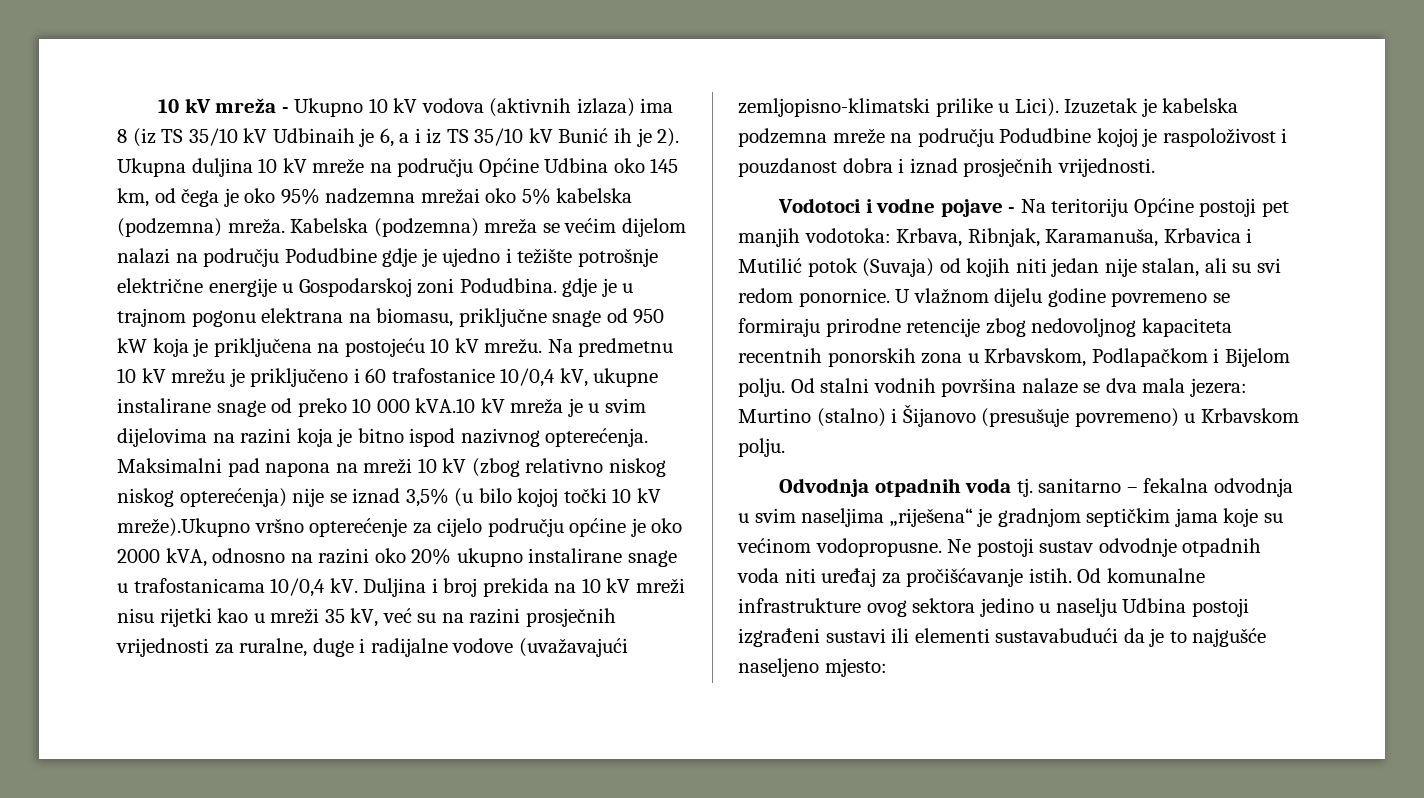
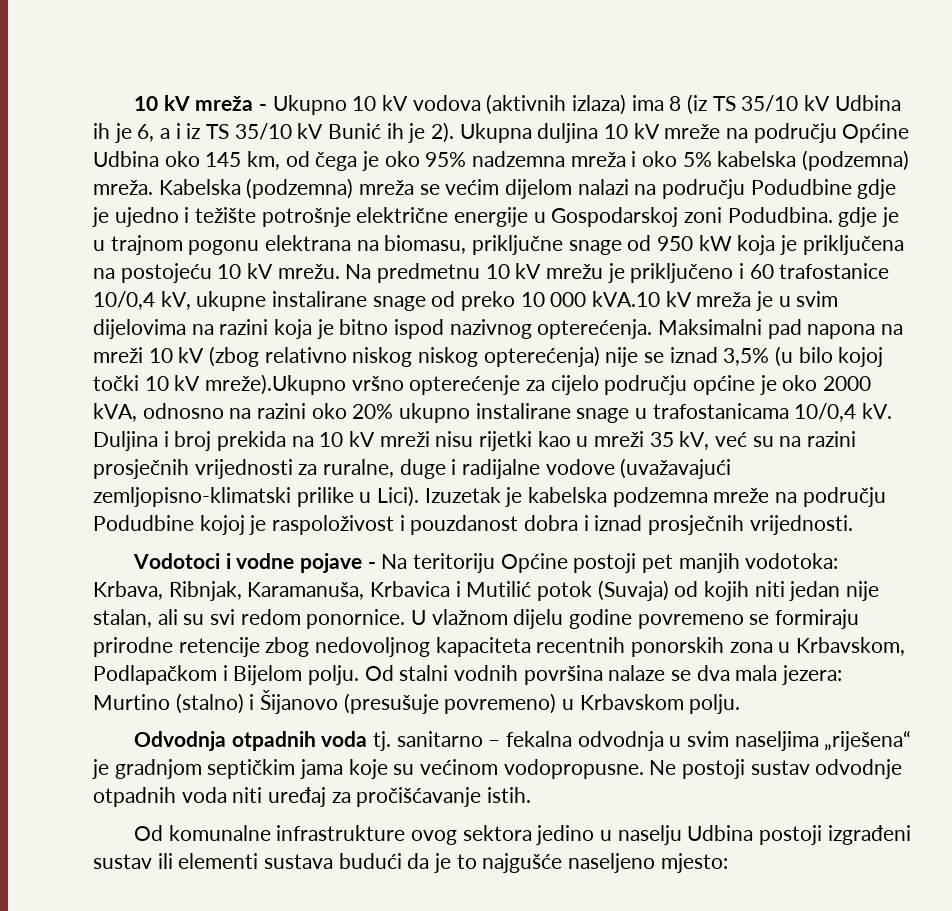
[272,128,355,143] Udbinaih -> [834,95,901,111] [93,123,110,139] Udbina ih
[420,188,480,204] mrežai -> [570,151,637,167] mreža i
(1072, 575) none -> (532, 795) //
[825,628,886,643] sustavi -> [93,854,152,869] sustav
[995,628,1119,643] sustavabudući -> [264,853,402,869] sustava budući

